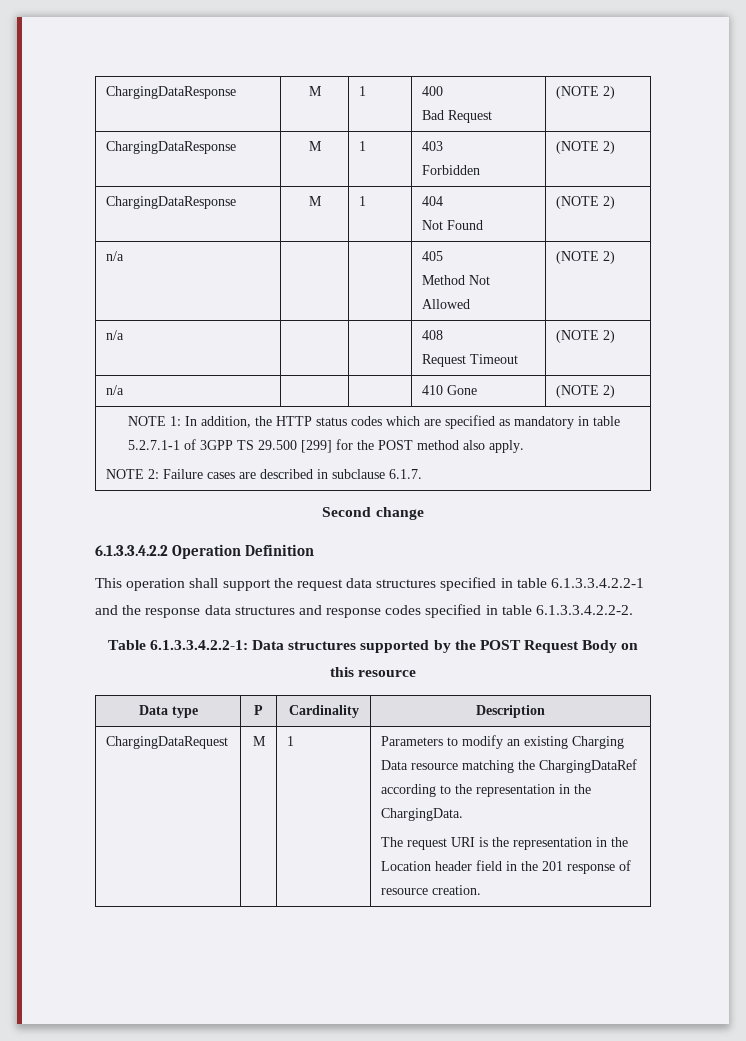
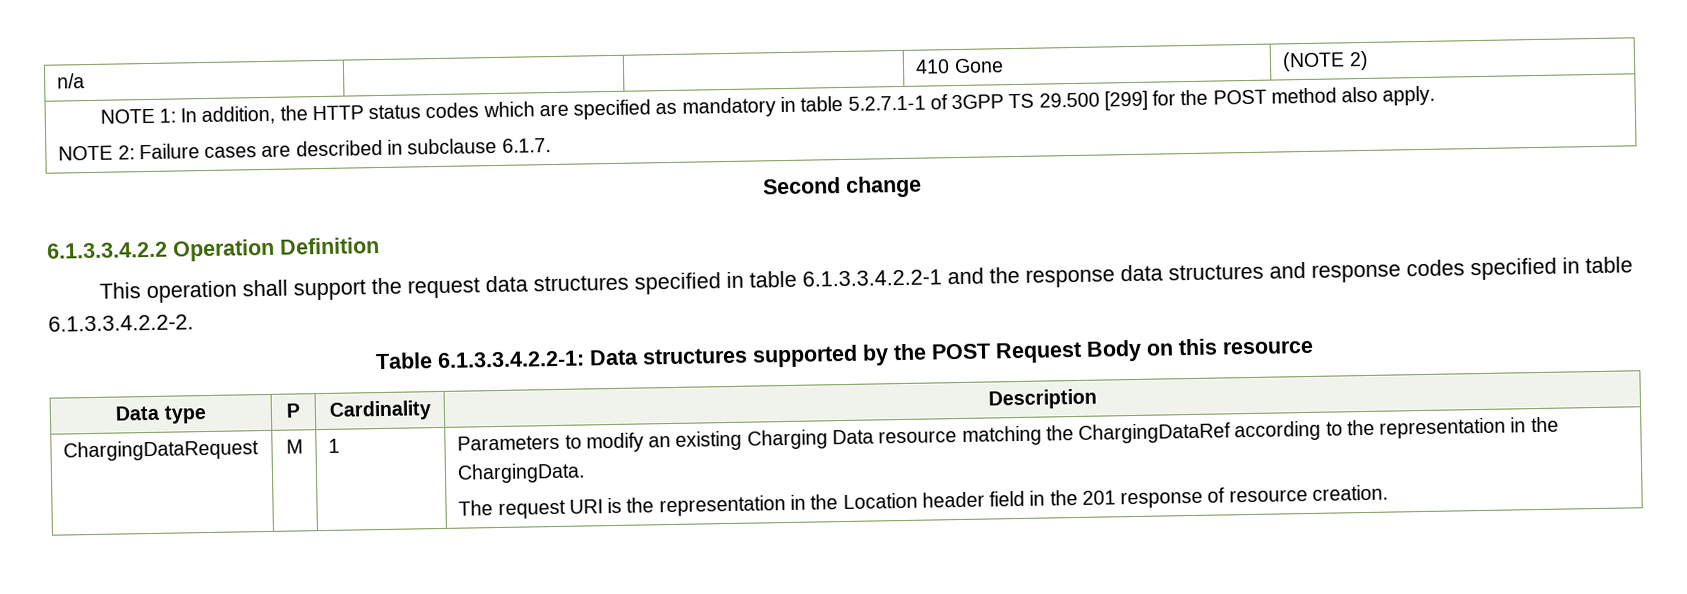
[106,86,237,99] [308,86,322,96] [359,86,367,96] [422,86,444,96] [422,110,493,123] [556,86,616,99] [106,141,237,154] [308,141,322,151] [359,141,367,151] [422,141,444,151] [422,165,481,175] [556,141,616,154] [106,196,237,209] [308,196,322,206] [359,196,367,206] [422,196,444,206] [422,220,484,230] [556,196,616,209] [106,251,125,261] [422,251,444,261] [422,275,491,285] [422,299,471,309] [556,251,616,264] [106,330,125,340] [422,330,444,340] [422,354,519,367] [556,330,616,343] ChargingDataResponse | M | 1 | 400 // Bad Request | (NOTE 2) // ChargingDataResponse | M | 1 | 403 // Forbidden | (NOTE 2) // ChargingDataResponse | M | 1 | 404 // Not Found | (NOTE 2) // n/a | | | 405 // Method Not Allowed | (NOTE 2) // n/a | | | 408 // Request Timeout | (NOTE 2) // -> (57, 81) none

